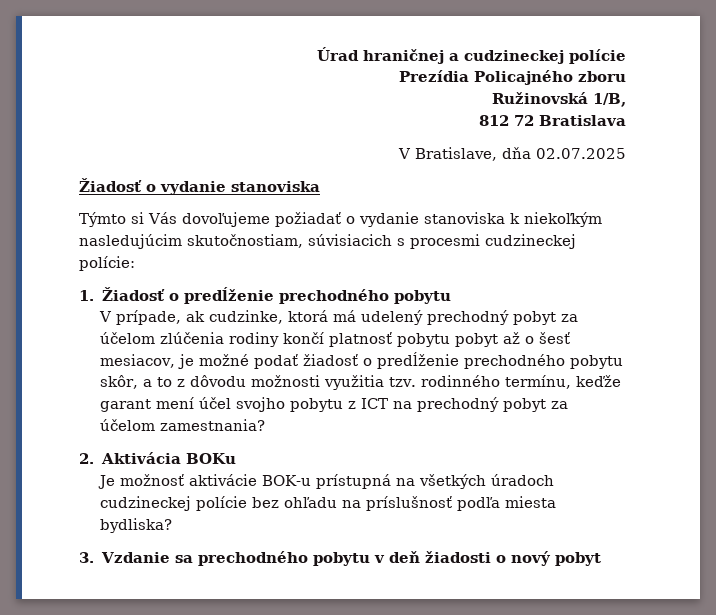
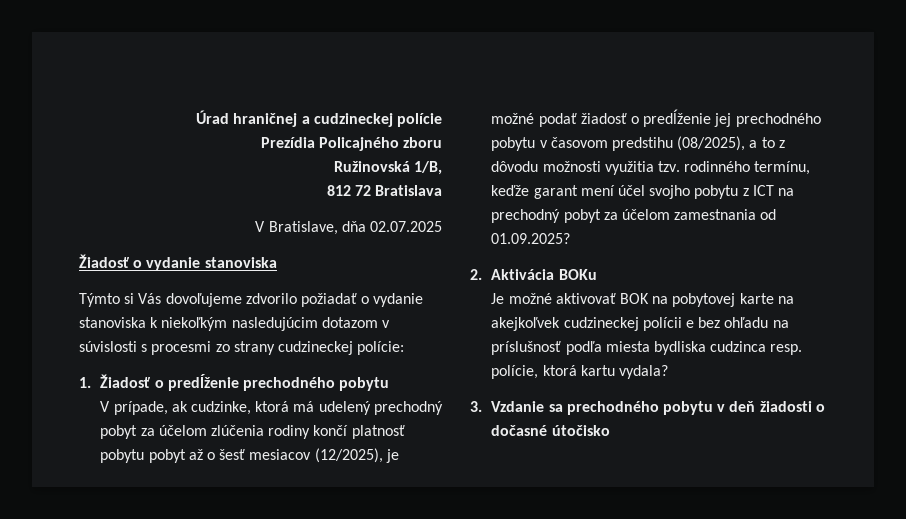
(270, 219) none -> [245,293,297,304] zdvorilo
[187,234,480,249] skutočnostiam, súvisiacich s procesmi -> [321,317,390,328] [79,341,275,355] dotazom v súvislosti s procesmi zo strany
[99,354,175,368] mesiacov, -> [249,448,383,463] mesiacov (12/2025),
[463,354,623,369] [99,375,138,389] prechodného pobytu skôr, -> [714,113,821,127] [491,136,746,151] jej prechodného pobytu v časovom predstihu (08/2025),
[159,419,265,431] zamestnania? -> [674,209,777,220] [491,233,571,244] zamestnania od 01.09.2025?
[119,474,554,489] [99,496,247,511] možnosť aktivácie BOK-u prístupná na všetkých úradoch cudzineckej polície -> [508,293,794,307] [491,317,694,331] možné aktivovať BOK na pobytovej karte na akejkoľvek cudzineckej polícii e
[99,518,172,533] bydliska? -> [653,341,803,355] [491,365,668,379] bydliska cudzinca resp. polície, ktorá kartu vydala?
[510,551,601,566] nový pobyt -> [491,425,610,436] dočasné útočisko

